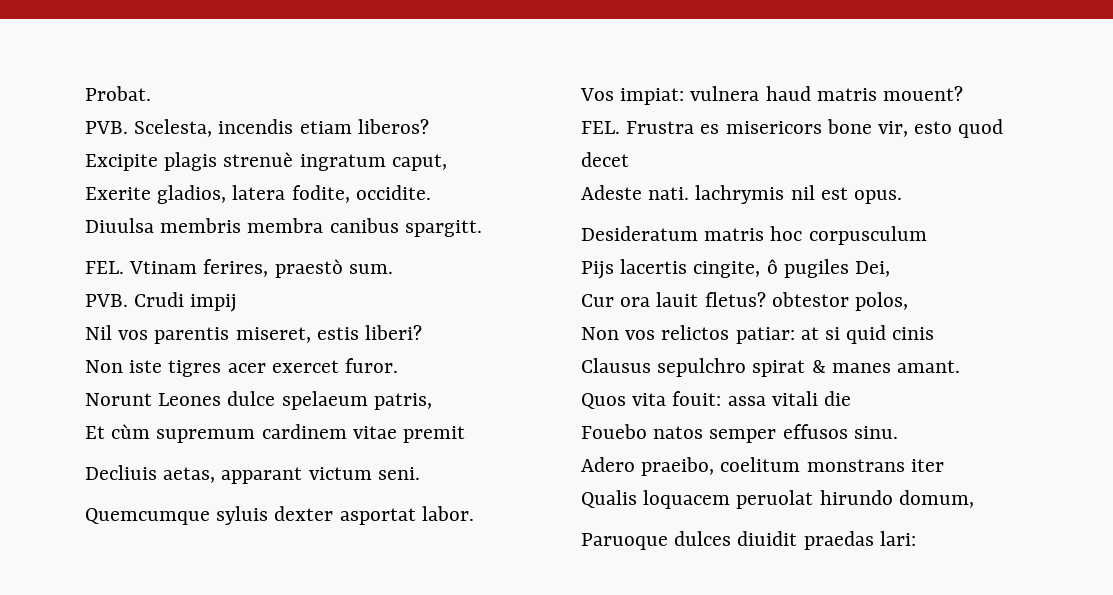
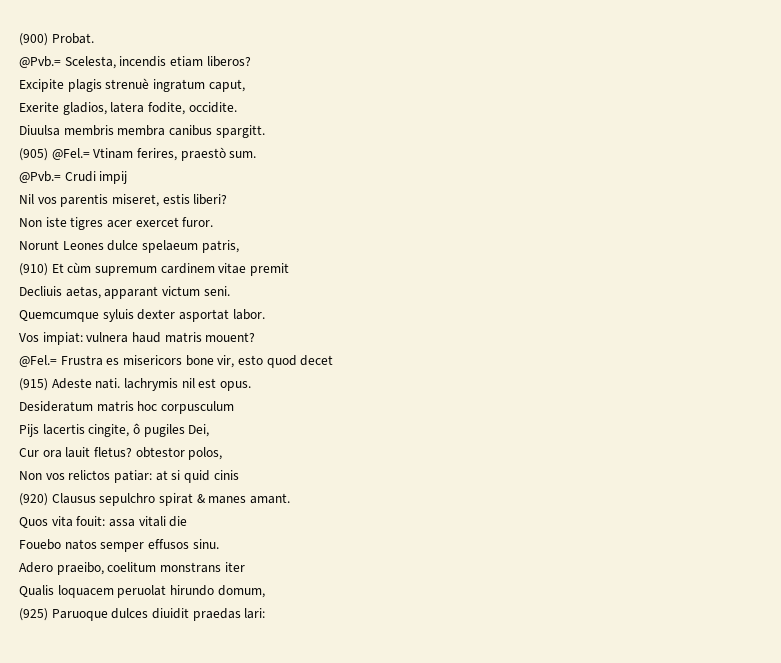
(85, 93) none -> [19,33,48,46] (900)
[85,121,128,134] PVB. -> [19,56,61,68] @Pvb.=
[85,261,124,274] FEL. -> [19,148,90,161] (905) @Fel.=
[85,294,128,307] PVB. -> [19,171,61,183] @Pvb.=
(432, 401) none -> [19,263,48,276] (910)
[581,121,620,134] FEL. -> [19,355,57,367] @Fel.=
(629, 159) none -> [19,378,48,391] (915)
(935, 333) none -> [19,493,48,506] (920)
(974, 499) none -> [19,608,48,621] (925)

